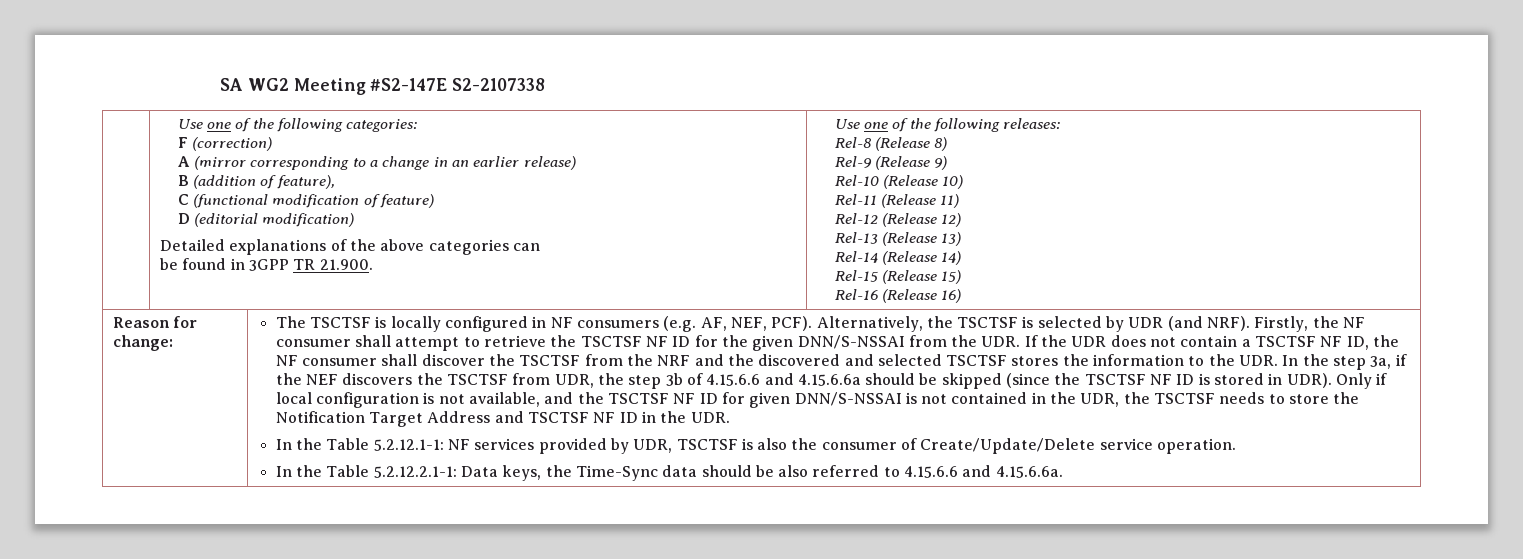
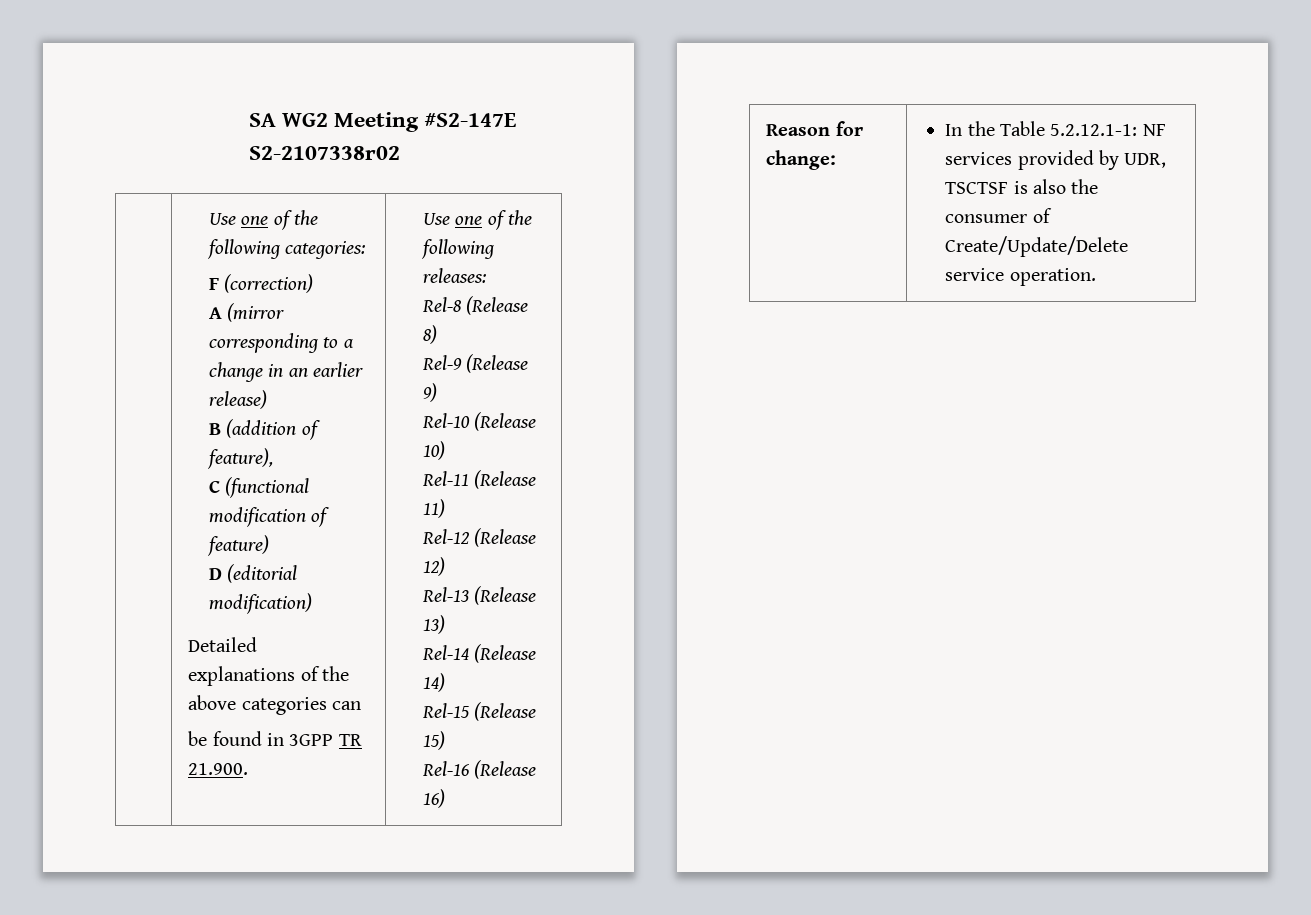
[452,78,546,91] S2-2107338 -> [249,146,401,160] S2-2107338r02
[275,316,1366,332] [275,335,1399,351] [275,354,1407,370] [275,373,1388,389] [275,392,1360,408] [275,411,730,427] The TSCTSF is locally configured in NF consumers (e.g. AF, NEF, PCF). Alternatively, the TSCTSF is selected by UDR (and NRF). Firstly, the NF consumer shall attempt to retrieve the TSCTSF NF ID for the given DNN/S-NSSAI from the UDR. If the UDR does not contain a TSCTSF NF ID, the NF consumer shall discover the TSCTSF from the NRF and the discovered and selected TSCTSF stores the information to the UDR. In the step 3a, if the NEF discovers the TSCTSF from UDR, the step 3b of 4.15.6.6 and 4.15.6.6a should be skipped (since the TSCTSF NF ID is stored in UDR). Only if local configuration is not available, and the TSCTSF NF ID for given DNN/S-NSSAI is not contained in the UDR, the TSCTSF needs to store the Notification Target Address and TSCTSF NF ID in the UDR. // -> (837, 160) none
[275,465,1063,481] // In the Table 5.2.12.2.1-1: Data keys, the Time-Sync data should be also referred to 4.15.6.6 and 4.15.6.6a. -> (1096, 277) none

